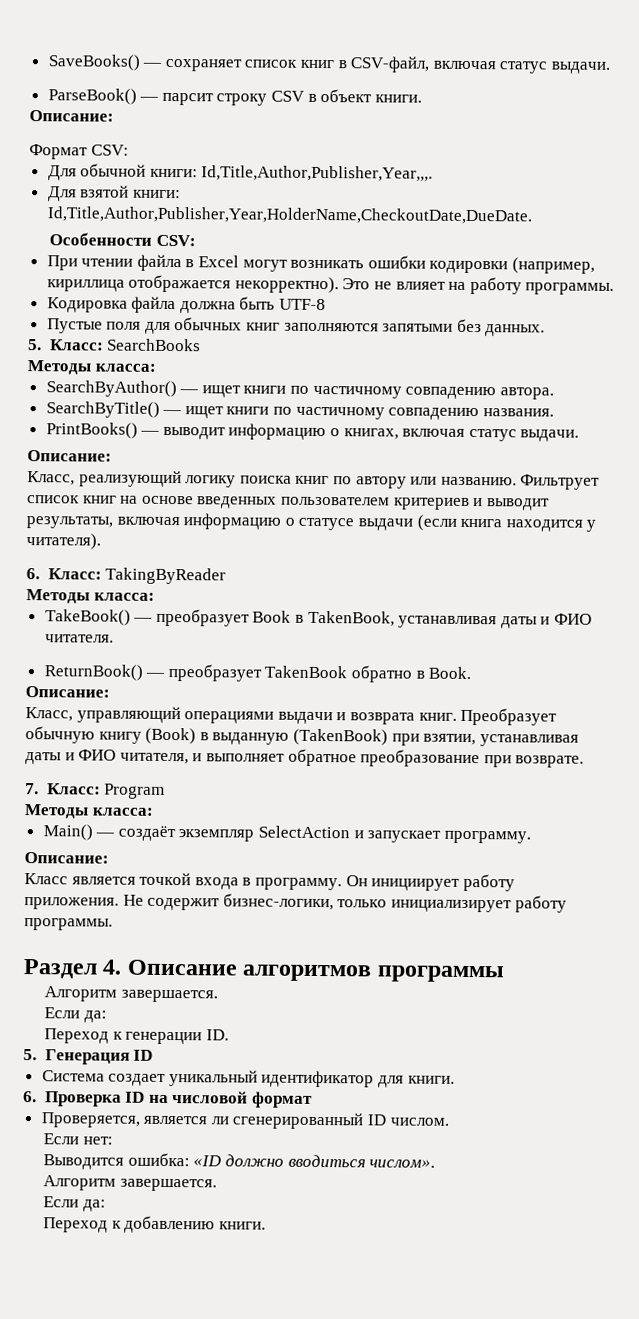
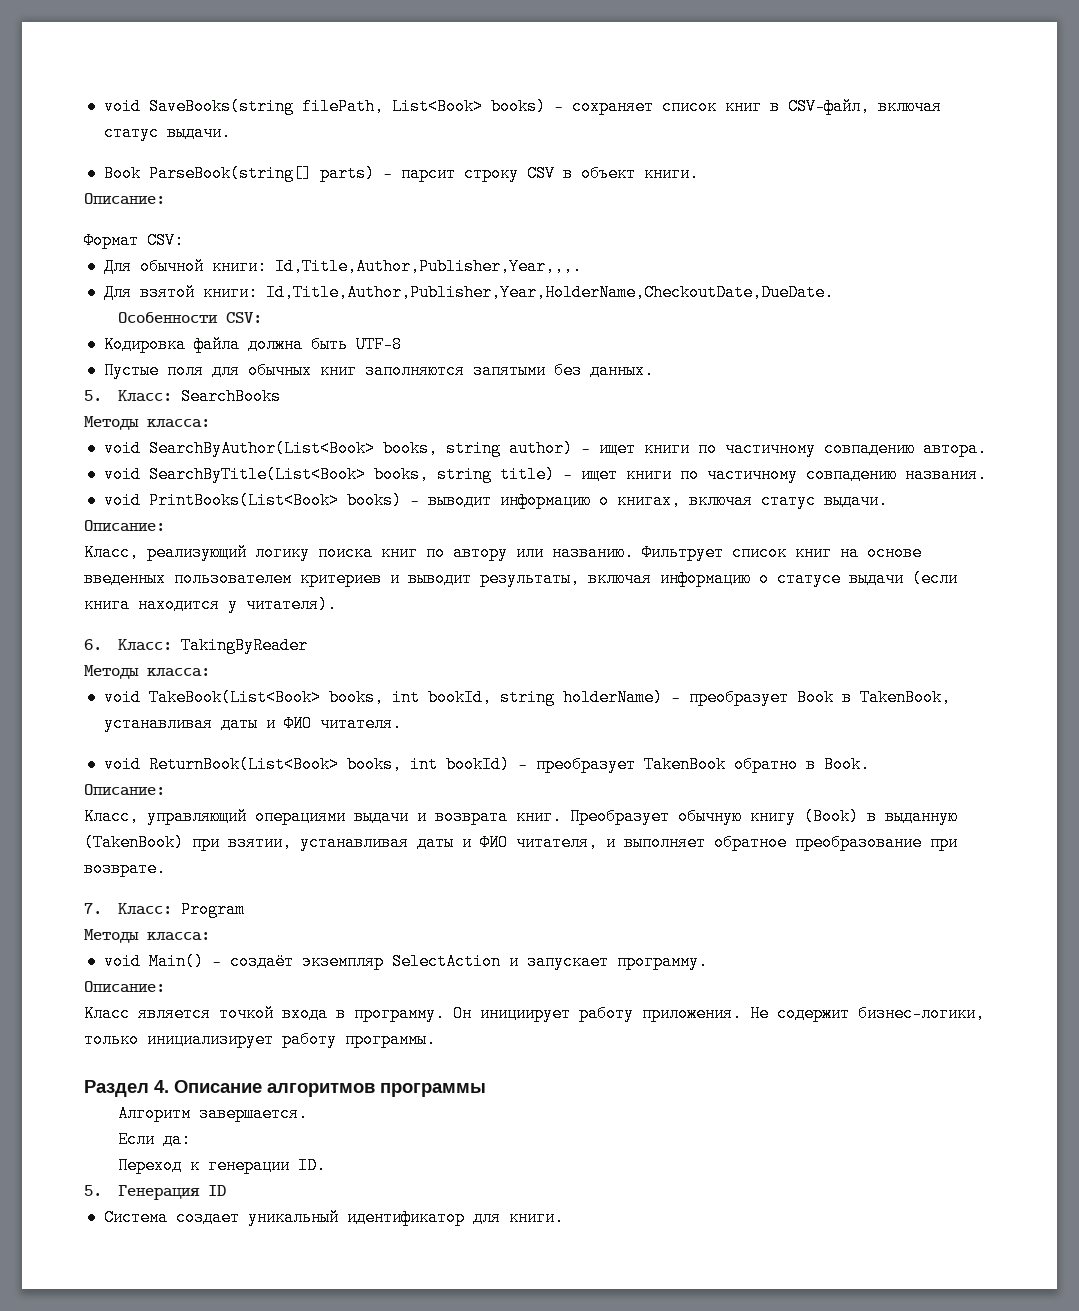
[47,54,141,71] SaveBooks() -> [103,98,546,115] void SaveBooks(string filePath, List<Book> books)
[47,88,137,105] ParseBook() -> [103,165,375,182] Book ParseBook(string[] parts)
[46,254,596,274] [46,274,615,295] // При чтении файла в Excel могут возникать ошибки кодировки (например, кириллица отображается некорректно). Это не влияет на работу программы. -> (263, 317) none
[45,380,177,398] SearchByAuthor() -> [103,440,573,457] void SearchByAuthor(List<Book> books, string author)
[45,401,160,418] SearchByTitle() -> [103,466,555,483] void SearchByTitle(List<Book> books, string title)
[45,422,138,439] PrintBooks() -> [103,492,402,509] void PrintBooks(List<Book> books)
[44,609,131,626] TakeBook() -> [103,689,663,706] void TakeBook(List<Book> books, int bookId, string holderName)
[43,664,143,681] ReturnBook() -> [103,756,510,773] void ReturnBook(List<Book> books, int bookId)
(154, 811) none -> [103,953,141,970] void
[23,1091,313,1108] [40,1112,449,1130] [43,1133,113,1145] [43,1152,436,1170] [43,1175,217,1192] [43,1196,106,1212] [43,1215,266,1234] // 6. Проверка ID на числовой формат // Проверяется, является ли сгенерированный ID числом. // Если нет: // Выводится ошибка: «ID должно вводиться числом». // Алгоритм завершается. // Если да: // Переход к добавлению книги. -> (564, 1217) none

